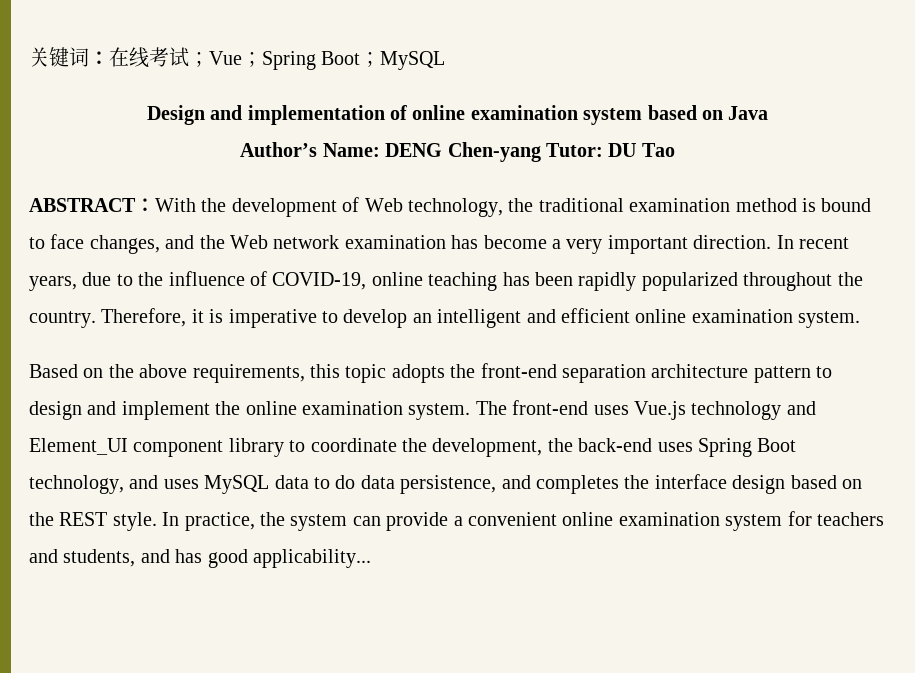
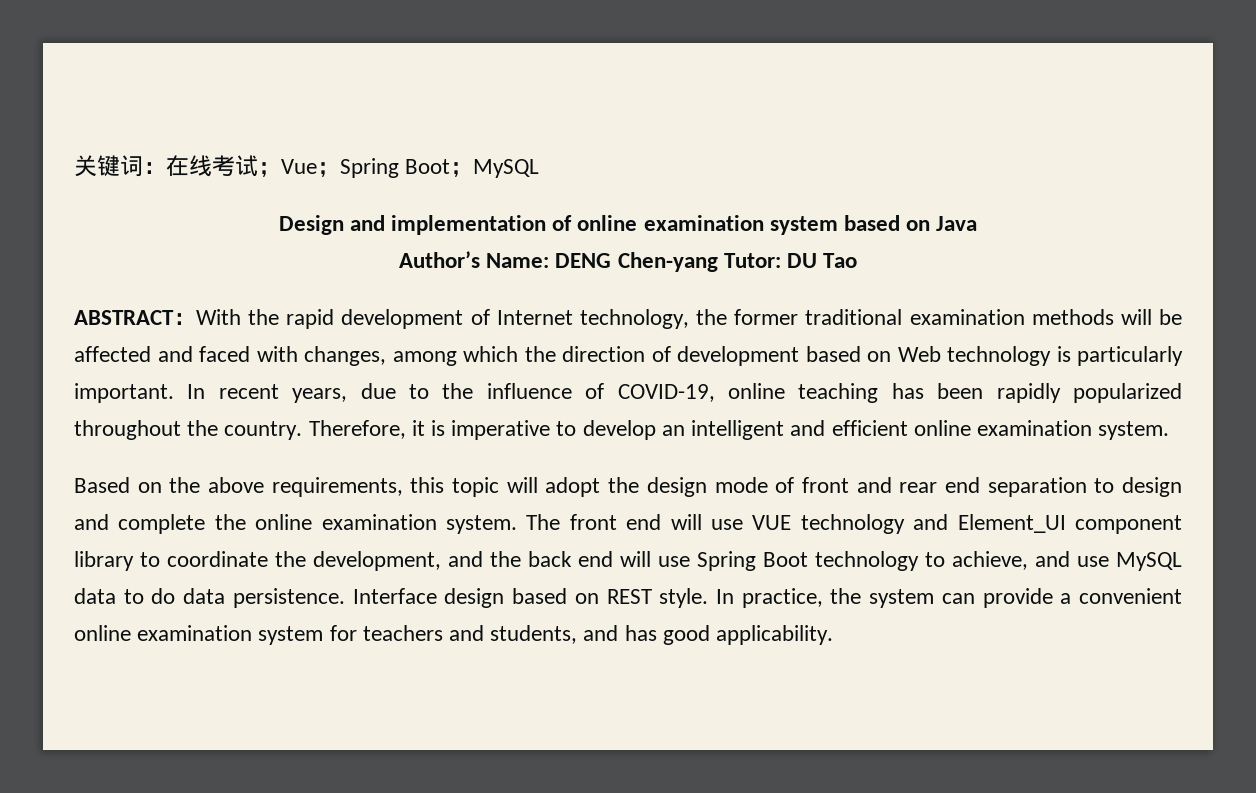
(227, 205) none -> [286,309,335,329] rapid
[364,198,403,212] Web -> [496,310,573,325] Internet
(534, 205) none -> [734,309,799,325] former
[735,198,872,212] [29,234,772,254] method is bound to face changes, and the Web network examination has become a very important direction. -> [1031,309,1183,325] [74,346,1183,366] [74,383,174,403] methods will be affected and faced with changes, among which the direction of development based on Web technology is particularly important.
[391,363,811,383] adopts the front-end separation architecture pattern -> [506,477,1087,497] will adopt the design mode of front and rear end separation
[121,401,210,420] implement -> [118,514,206,534] complete
[512,400,686,420] front-end uses Vue.js -> [569,514,792,530] front end will use VUE
[547,438,797,457] [29,475,199,494] the back-end uses Spring Boot technology, and uses -> [448,551,1109,571] and the back end will use Spring Boot technology to achieve, and use
[400,474,727,494] persistence, and completes the interface -> [232,588,437,608] persistence. Interface
[29,512,54,526] the -> (599, 598) none
[253,549,371,568] applicability... -> [716,625,834,645] applicability.

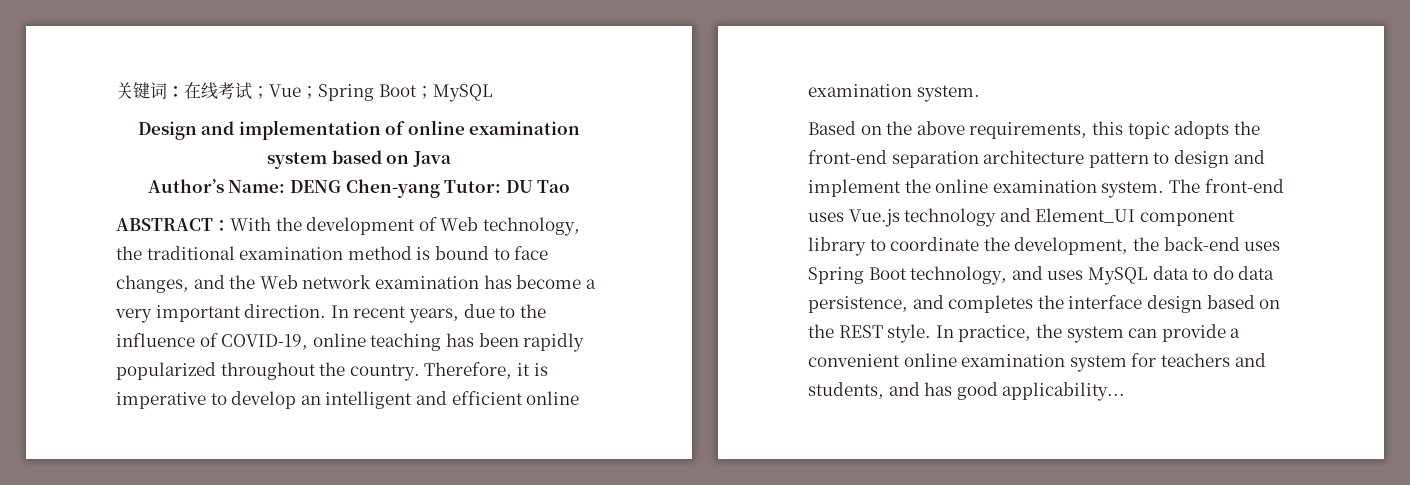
[286,309,335,329] rapid -> (302, 224) none
[496,310,573,325] Internet -> [440,217,479,231] Web
[734,309,799,325] former -> (142, 253) none
[1031,309,1183,325] [74,346,1183,366] [74,383,174,403] methods will be affected and faced with changes, among which the direction of development based on Web technology is particularly important. -> [347,246,549,260] [116,275,596,293] [115,304,327,323] method is bound to face changes, and the Web network examination has become a very important direction.
[506,477,1087,497] will adopt the design mode of front and rear end separation -> [1174,121,1260,139] [808,150,1149,168] adopts the front-end separation architecture pattern
[118,514,206,534] complete -> [808,179,901,197] implement
[569,514,792,530] front end will use VUE -> [1204,179,1284,193] [808,209,900,227] front-end uses Vue.js
[448,551,1109,571] and the back end will use Spring Boot technology to achieve, and use -> [1132,237,1281,251] [808,266,1084,285] the back-end uses Spring Boot technology, and uses
[232,588,437,608] persistence. Interface -> [808,295,1143,313] persistence, and completes the interface
(599, 598) none -> [808,324,834,338] the
[716,625,834,645] applicability. -> [1002,382,1126,401] applicability...

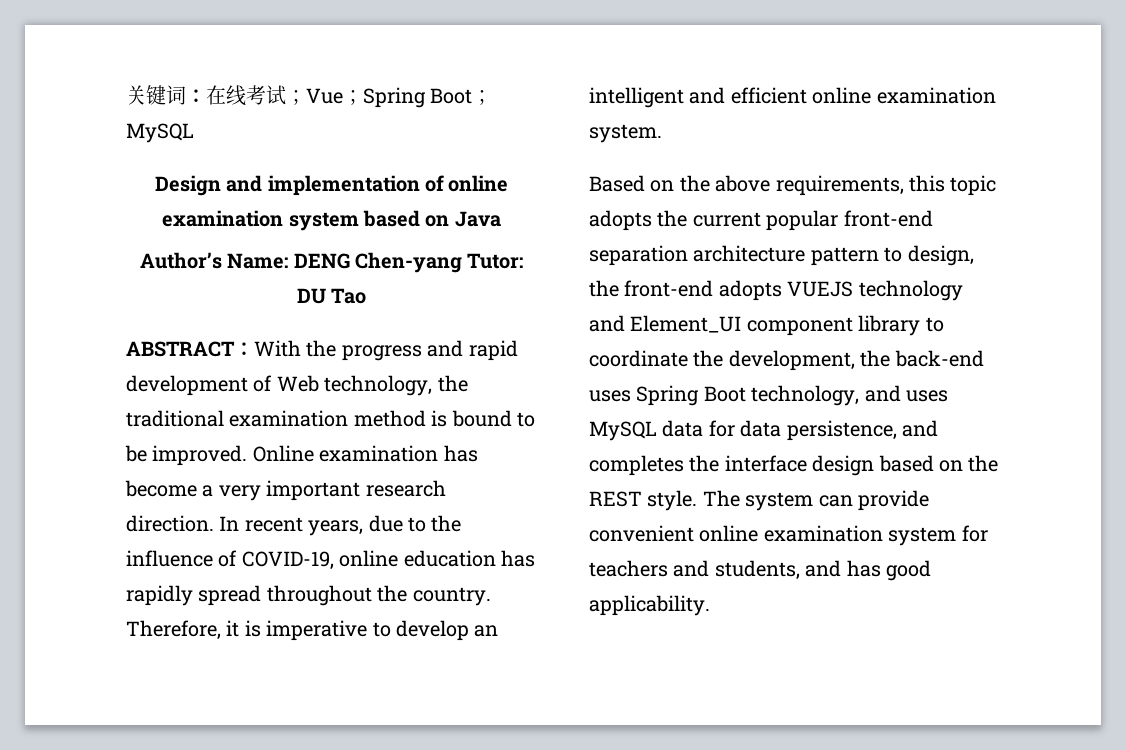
(302, 224) none -> [341,340,518,361] progress and rapid
[514,246,549,260] [116,275,372,293] face changes, and the Web network -> [125,445,314,466] be improved. Online
(241, 313) none -> [365,480,446,497] research
[370,333,585,352] [116,362,216,380] teaching has been rapidly popularized -> [403,550,535,567] [126,585,262,606] education has rapidly spread
(1260, 128) none -> [692,210,839,231] current popular
[1173,150,1265,168] [808,179,1284,198] [808,209,900,227] design and implement the online examination system. The front-end uses Vue.js -> [907,245,974,266] [589,280,854,301] design, the front-end adopts VUEJS
[1192,266,1234,280] to do -> [708,420,735,437] for
[935,324,1062,342] In practice, the -> [702,490,740,507] The
[1230,328,1241,338] a -> (929, 500) none
[1002,382,1126,401] applicability... -> [589,595,710,616] applicability.

